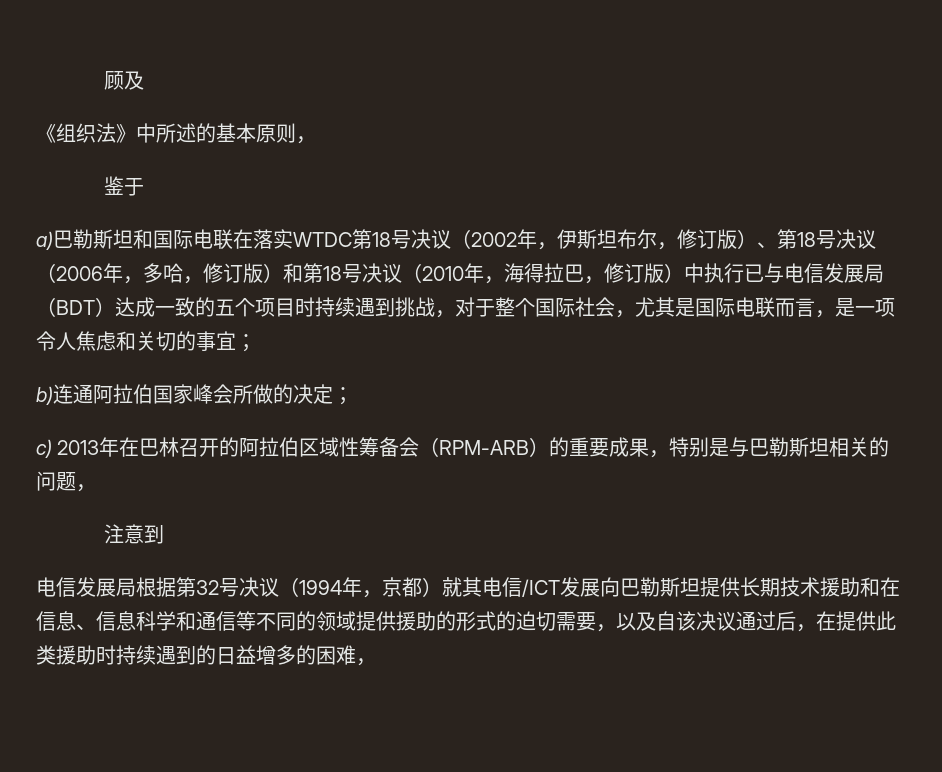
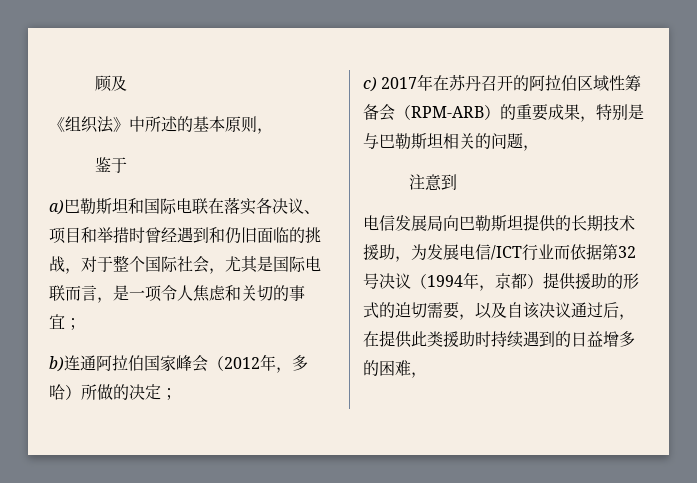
[293,229,876,250] [36,263,884,284] [36,297,395,317] WTDC第18号决议（2002年，伊斯坦布尔，修订版）、第18号决议（2006年，多哈，修订版）和第18号决议（2010年，海得拉巴，修订版）中执行已与电信发展局（BDT）达成一致的五个项目时持续遇到 -> [256,198,320,214] [49,227,305,244] 各决议、项目和举措时曾经遇到和仍旧面临的
(233, 394) none -> [208,354,308,373] [49,384,81,400] （2012年，多哈）
[57,437,180,457] 2013年在巴林 -> [381,74,482,91] 2017年在苏丹
[136,577,156,597] 根 -> [443,214,635,232] [363,244,586,262] 向巴勒斯坦提供的长期技术援助，为发展电信/ICT行业而依
[442,577,900,597] [36,611,356,631] 就其电信/ICT发展向巴勒斯坦提供长期技术援助和在信息、信息科学和通信等不同的领域 -> (543, 281) none

